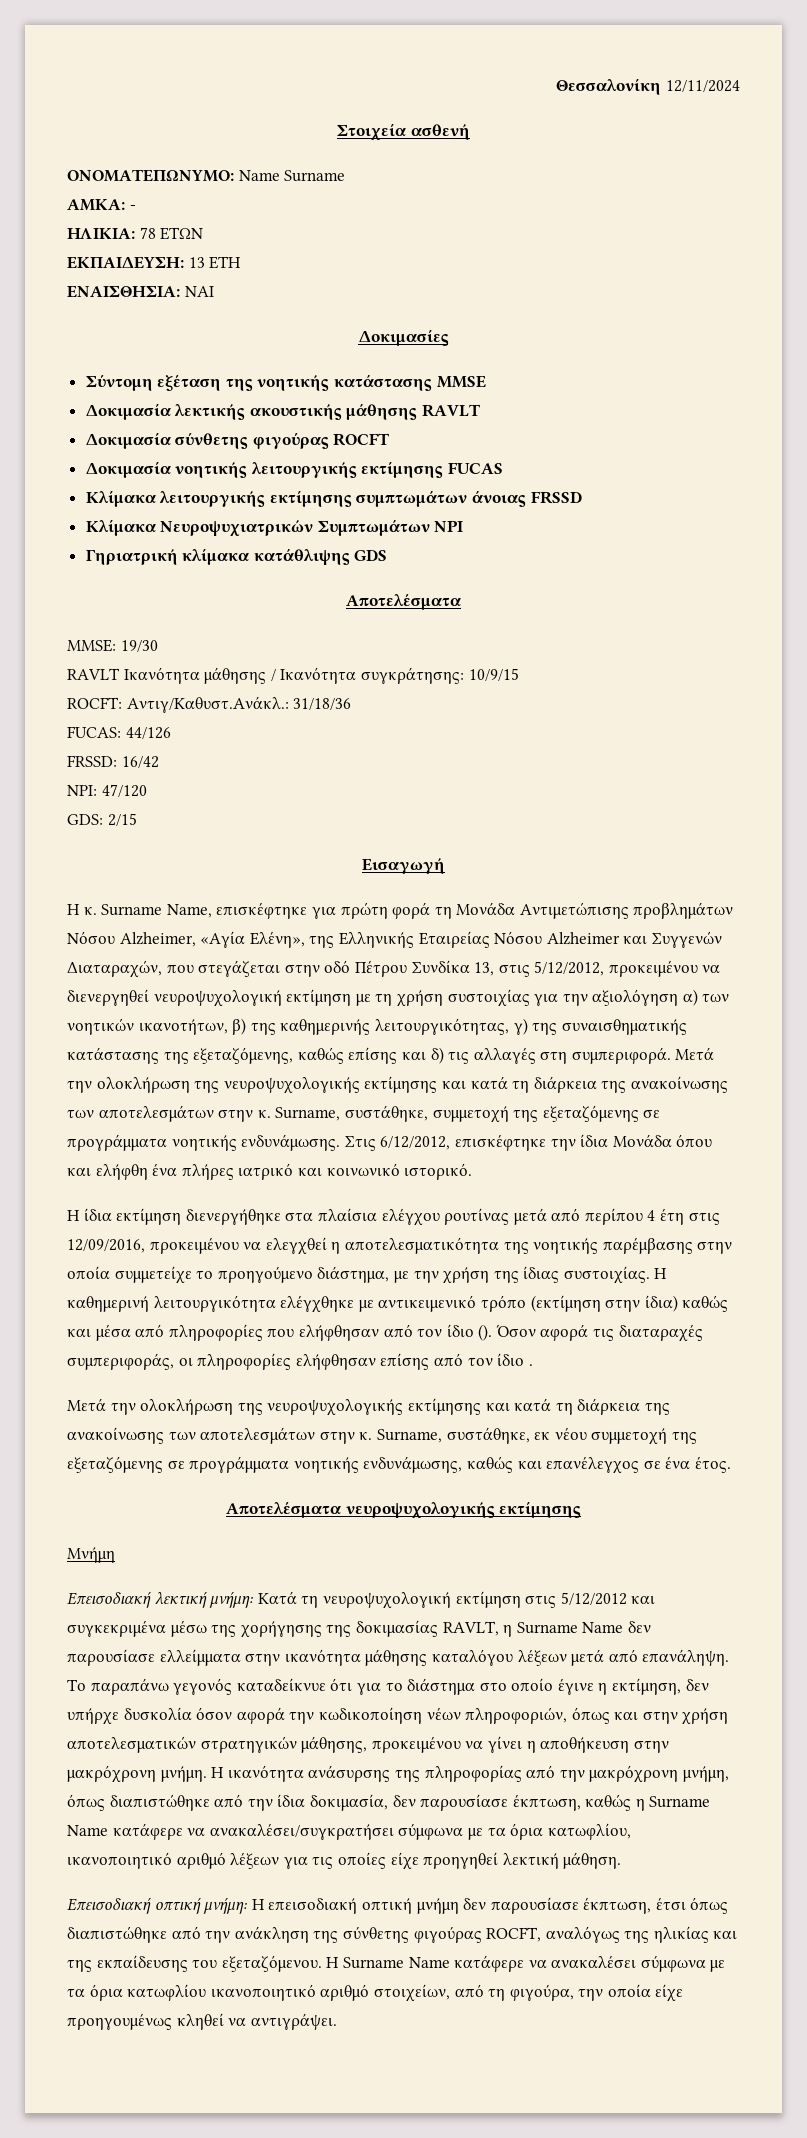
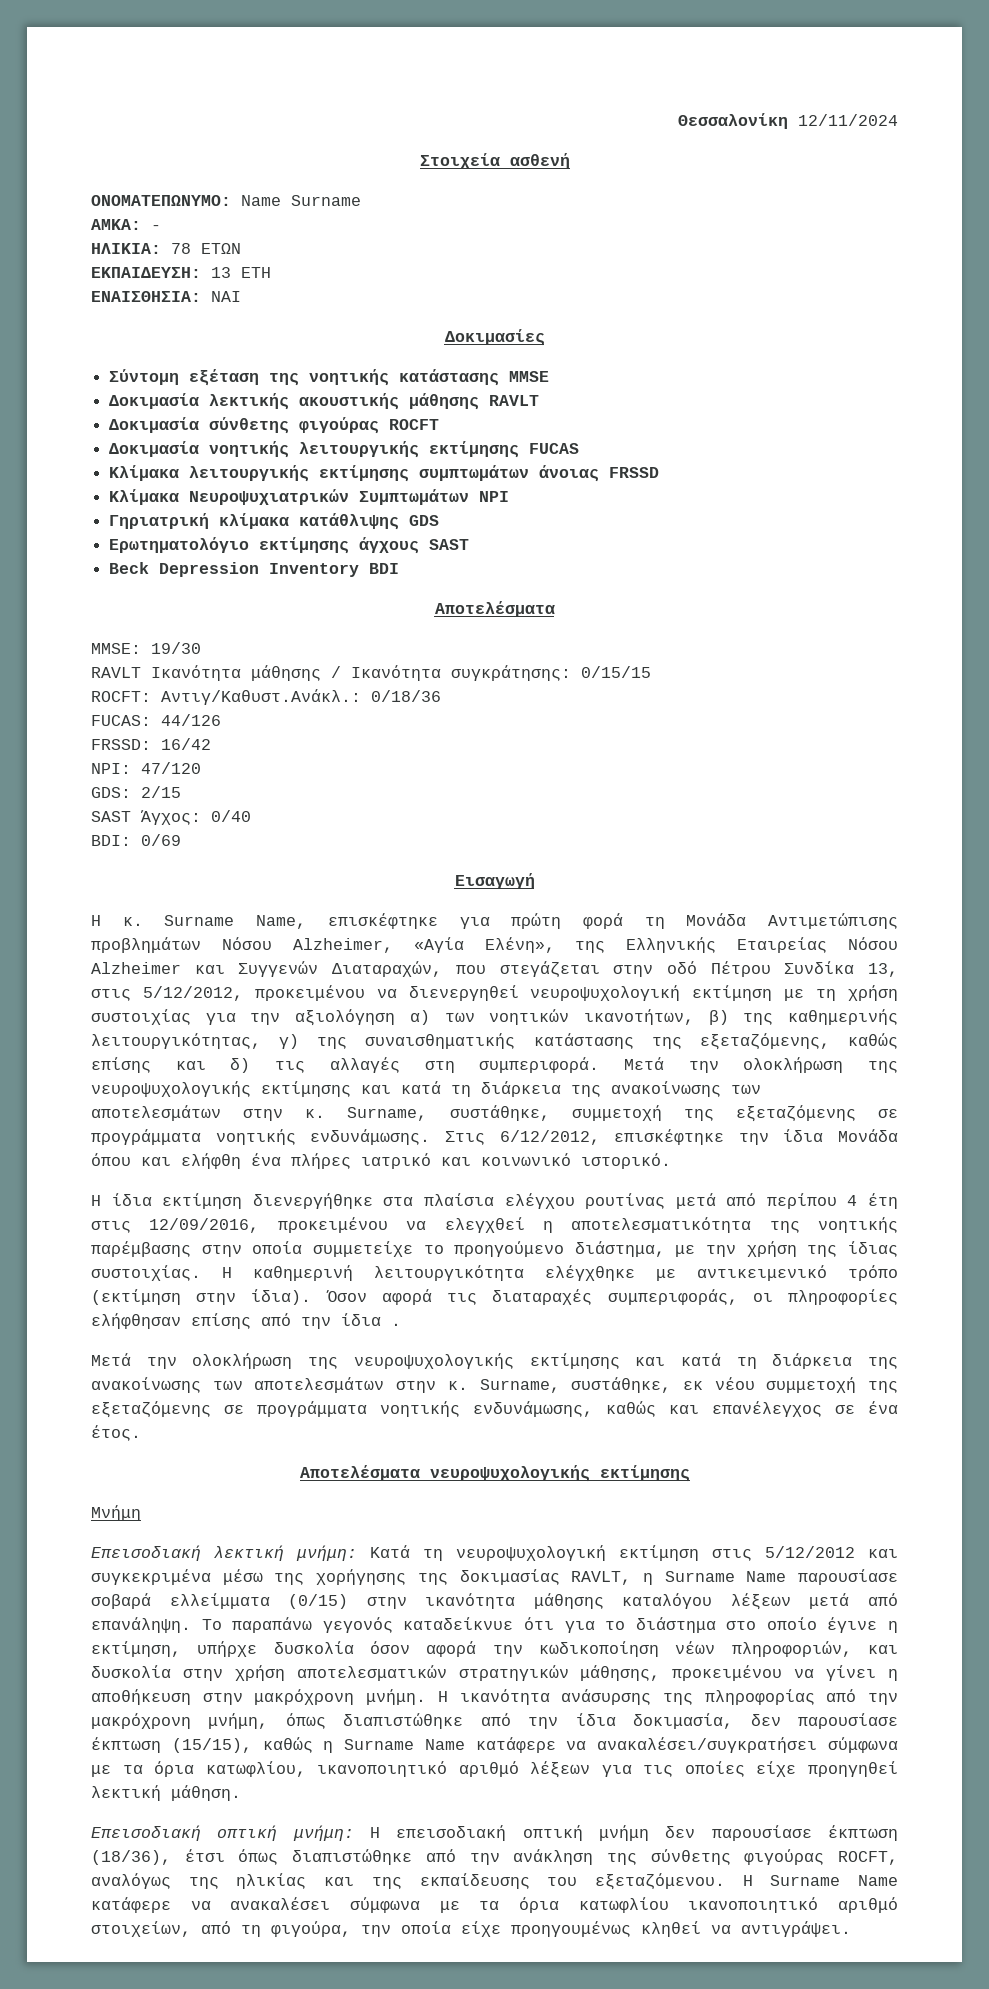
(388, 555) none -> [109,537,470,554] [109,562,400,577] // Ερωτηματολόγιο εκτίμησης άγχους SAST // Beck Depression Inventory BDI
[468,668,519,681] 10/9/15 -> [581,666,651,678] 0/15/15
[293,698,352,710] 31/18/36 -> [371,690,441,702] 0/18/36
(137, 819) none -> [91,810,251,825] [91,834,181,846] // SAST Άγχος: 0/40 // BDI: 0/69
[644,1295,729,1312] [67,1324,493,1341] ίδια) καθώς και μέσα από πληροφορίες που ελήφθησαν από τον ίδιο (). -> [251,1289,312,1305] ίδια).
[467,1353,525,1366] τον ίδιο -> [301,1313,381,1329] την ίδια
[627,1621,651,1633] [67,1649,241,1666] δεν παρουσίασε ελλείμματα -> [798,1569,899,1585] [91,1593,349,1609] παρουσίασε σοβαρά ελλείμματα (0/15)
[685,1679,709,1691] δεν -> (181, 1649) none
[571,1707,639,1724] όπως και -> [868,1645,898,1654] [91,1665,171,1678] και δυσκολία
[512,1794,581,1811] έκπτωση, -> [91,1737,252,1753] έκπτωση (15/15),
[583,1897,652,1914] έκπτωση, -> [828,1825,898,1841] [91,1850,171,1865] έκπτωση (18/36),

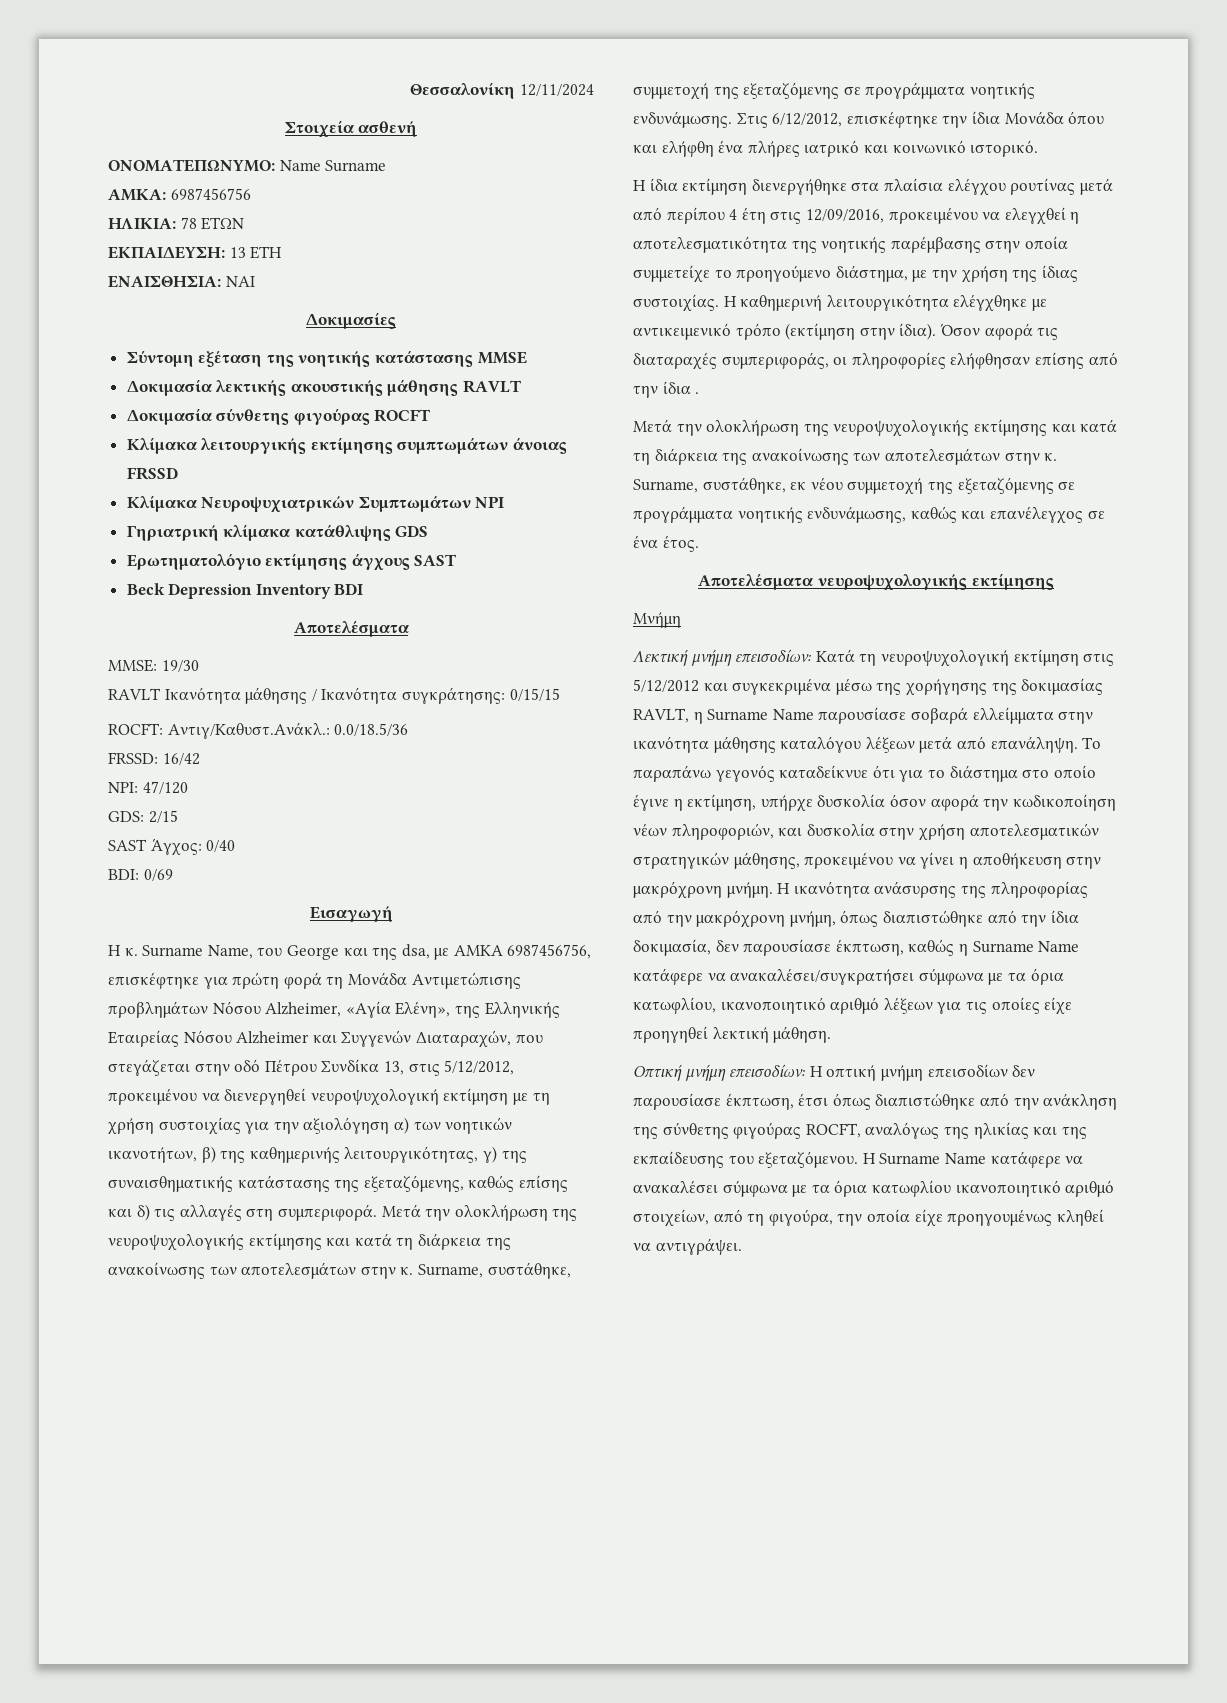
[151,225,161,230] - -> [170,188,251,200] 6987456756
[109,441,580,458] // Δοκιμασία νοητικής λειτουργικής εκτίμησης FUCAS -> (431, 415) none
[371,690,441,702] [91,714,221,726] 0/18/36 // FUCAS: 44/126 -> [334,723,409,736] 0.0/18.5/36
(307, 922) none -> [257,944,592,960] του George και της dsa, με ΑΜΚΑ 6987456756,
[91,1545,357,1561] Επεισοδιακή λεκτική μνήμη: -> [632,649,812,666] Λεκτική μνήμη επεισοδίων:
[288,1594,349,1609] (0/15) -> (1054, 715) none
[91,1737,252,1753] έκπτωση (15/15), -> [835,939,904,956] έκπτωση,
[91,1825,507,1841] Επεισοδιακή οπτική μνήμη: Η επεισοδιακή -> [633,1064,823,1081] Οπτική μνήμη επεισοδίων: Η
[665,1825,898,1841] [91,1850,171,1865] δεν παρουσίασε έκπτωση (18/36), -> [927,1064,1036,1077] [633,1093,794,1110] επεισοδίων δεν παρουσίασε έκπτωση,

